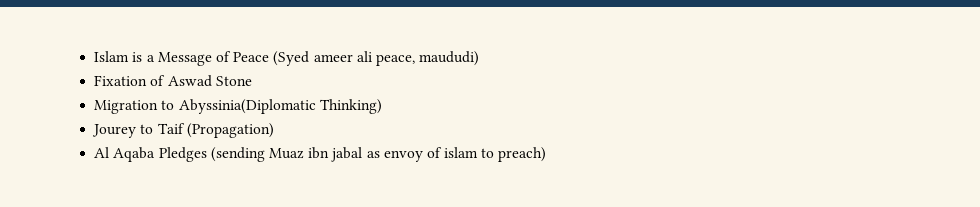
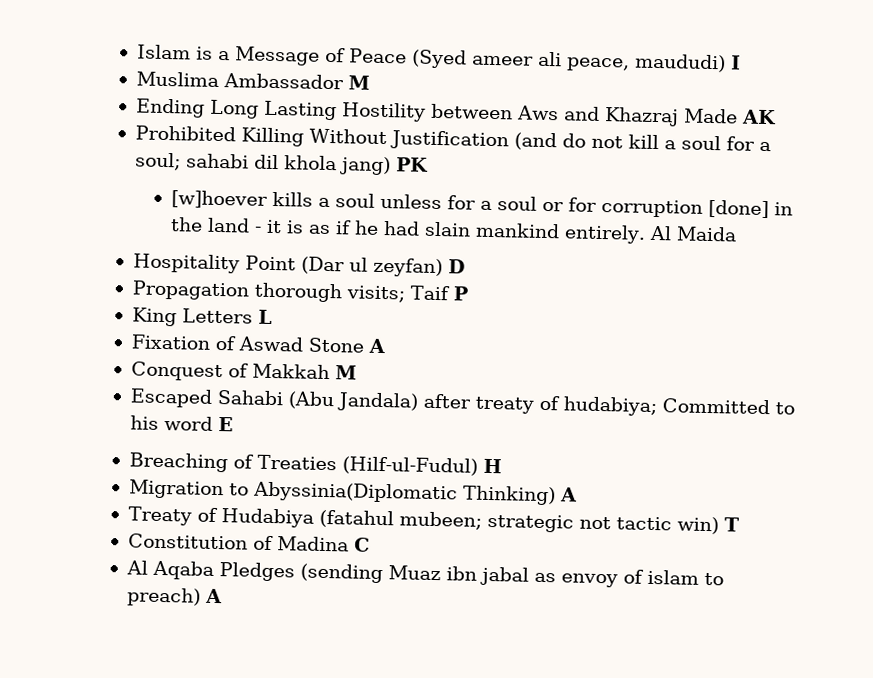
[94,75,252,87] [94,99,382,114] [92,123,274,138] // Fixation of Aswad Stone // Migration to Abyssinia(Diplomatic Thinking) // Jourey to Taif (Propagation) -> [730,55,742,70] [136,71,371,90] [136,98,778,127] [135,125,772,152] [135,152,430,176] [171,190,794,219] [170,217,738,244] [133,253,466,278] [132,280,469,303] [132,307,273,327] [131,334,386,354] [131,361,358,382] [130,388,796,417] [130,415,234,432] [129,452,503,476] [129,479,578,506] [128,506,740,535] [128,533,371,552] I // Muslima Ambassador M // Ending Long Lasting Hostility between Aws and Khazraj Made AK // Prohibited Killing Without Justification (and do not kill a soul for a soul; sahabi dil khola jang) PK // [w]hoever kills a soul unless for a soul or for corruption [done] in the land - it is as if he had slain mankind entirely. Al Maida // Hospitality Point (Dar ul zeyfan) D // Propagation thorough visits; Taif P // King Letters L // Fixation of Aswad Stone A // Conquest of Makkah M // Escaped Sahabi (Abu Jandala) after treaty of hudabiya; Committed to his word E // Breaching of Treaties (Hilf-ul-Fudul) H // Migration to Abyssinia(Diplomatic Thinking) A // Treaty of Hudabiya (fatahul mubeen; strategic not tactic win) T // Constitution of Madina C
(547, 154) none -> [205,588,223,604] A

